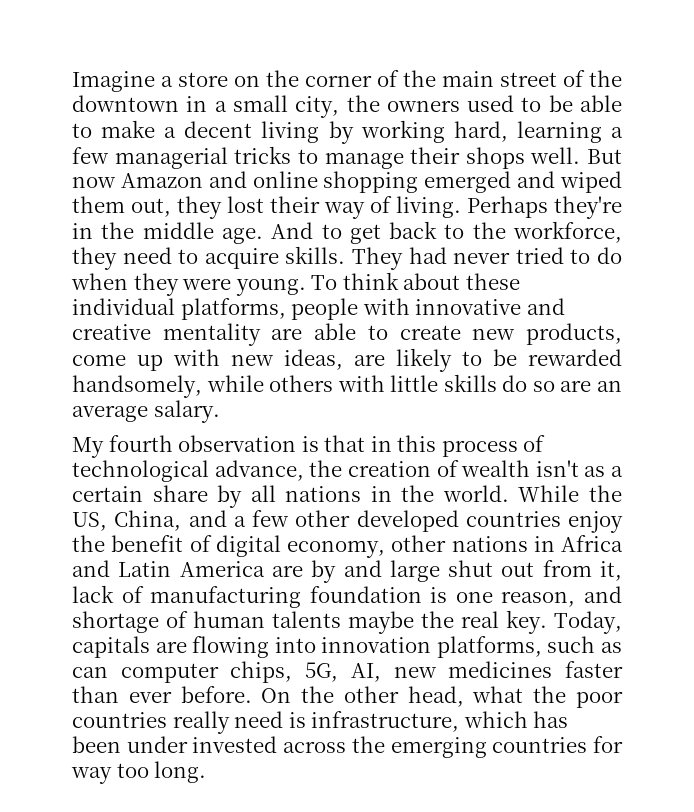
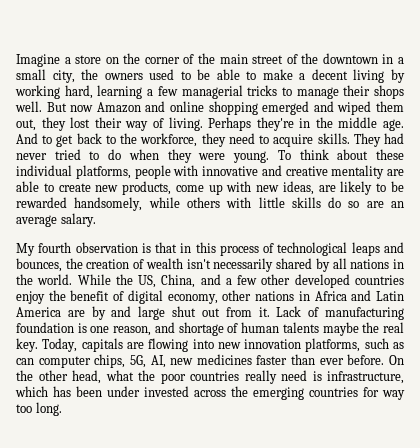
[214,460,304,481] advance, -> [351,242,404,256] [16,258,62,272] leaps and bounces,
[584,466,623,477] [72,485,208,502] as a certain share -> [213,258,313,272] necessarily shared
[600,561,622,581] [72,585,114,603] it, lack -> [258,306,302,317] it. Lack
(316, 645) none -> [217,342,241,349] new

